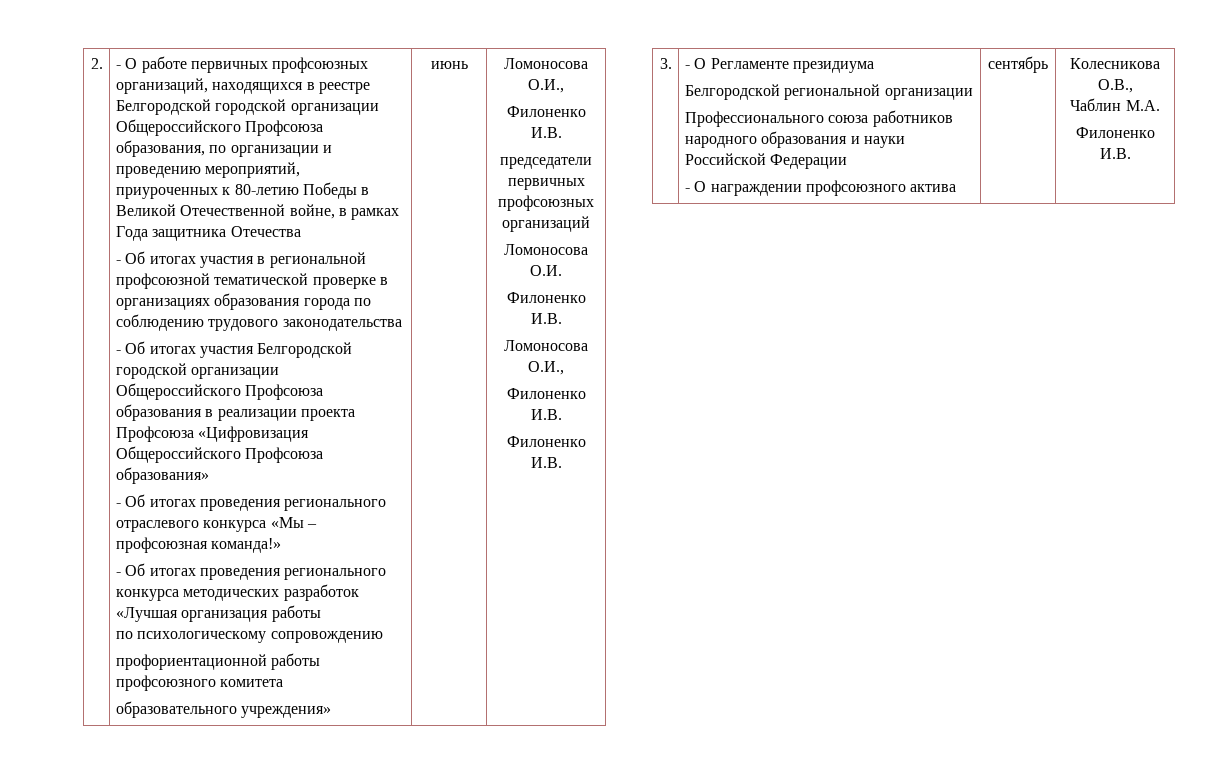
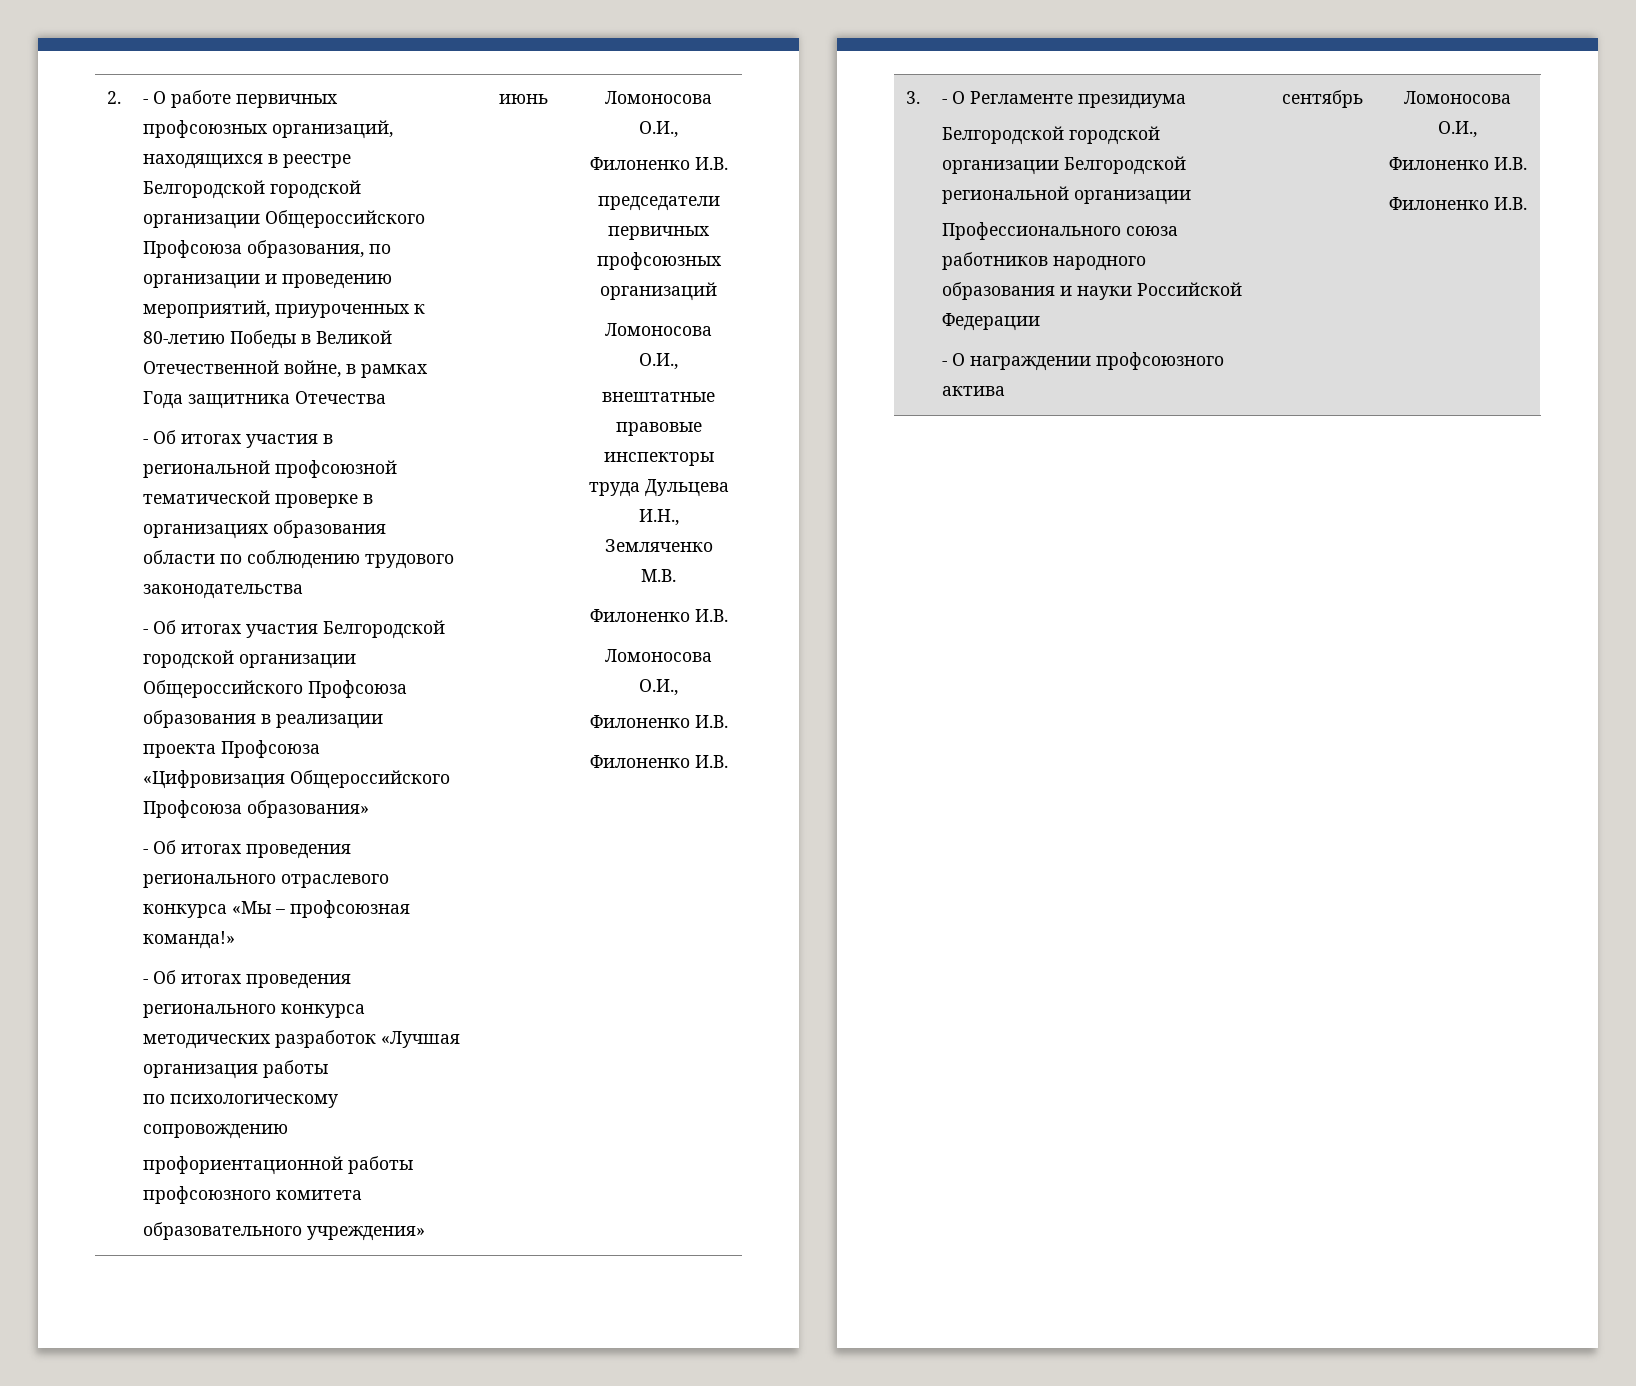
[303,298,350,310] города -> [143,550,216,564] области
[530,265,562,276] О.И. -> [639,353,678,370] [602,392,715,402] [615,422,702,436] [603,452,714,466] [588,479,729,497] [638,509,679,526] [604,539,713,552] [641,569,676,582] О.И., // внештатные правовые инспекторы труда Дульцева И.Н., Земляченко М.В.
(780, 92) none -> [1069,126,1161,145] [942,156,1187,175] городской организации Белгородской
[1070,58,1160,69] [1097,79,1133,93] [1070,98,1160,111] [1075,127,1155,138] [1099,148,1131,159] Колесникова О.В., // Чаблин М.А. // Филоненко И.В. -> [1404,91,1511,104] [1438,121,1477,138] [1388,157,1527,170] [1388,197,1527,210] Ломоносова О.И., // Филоненко И.В. // Филоненко И.В.

